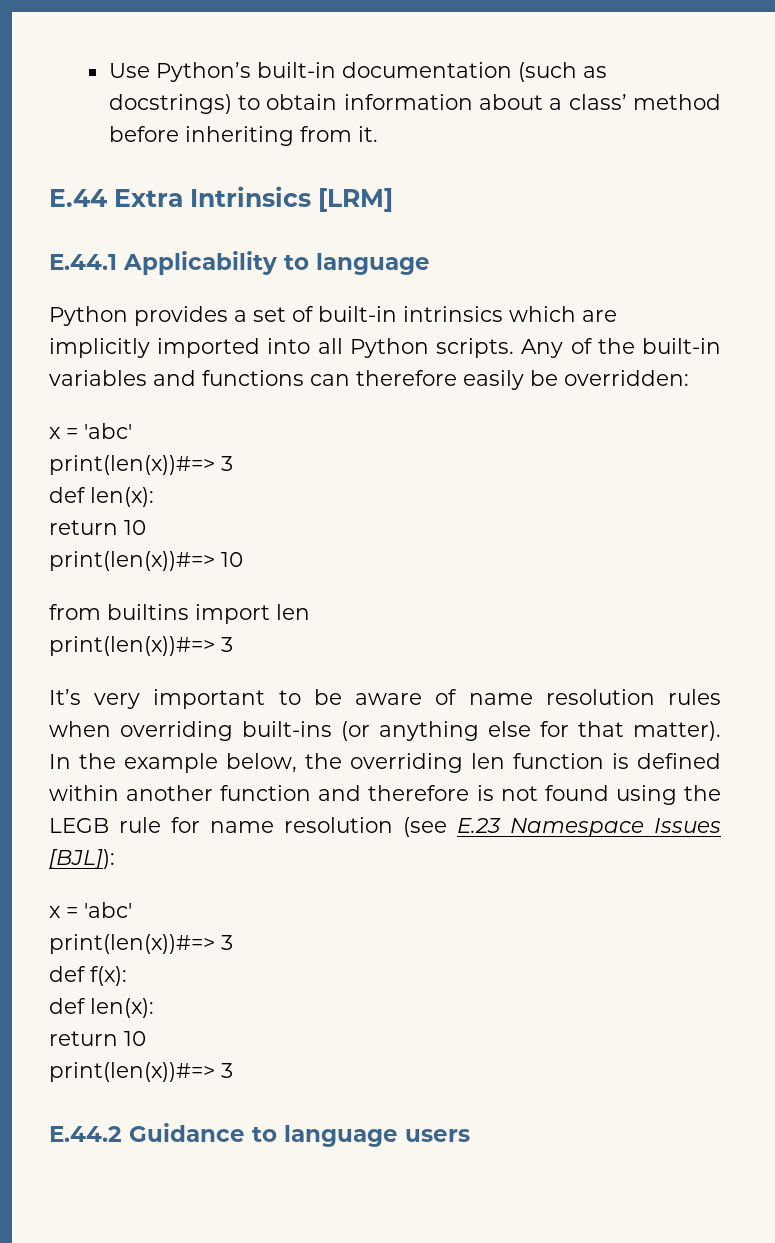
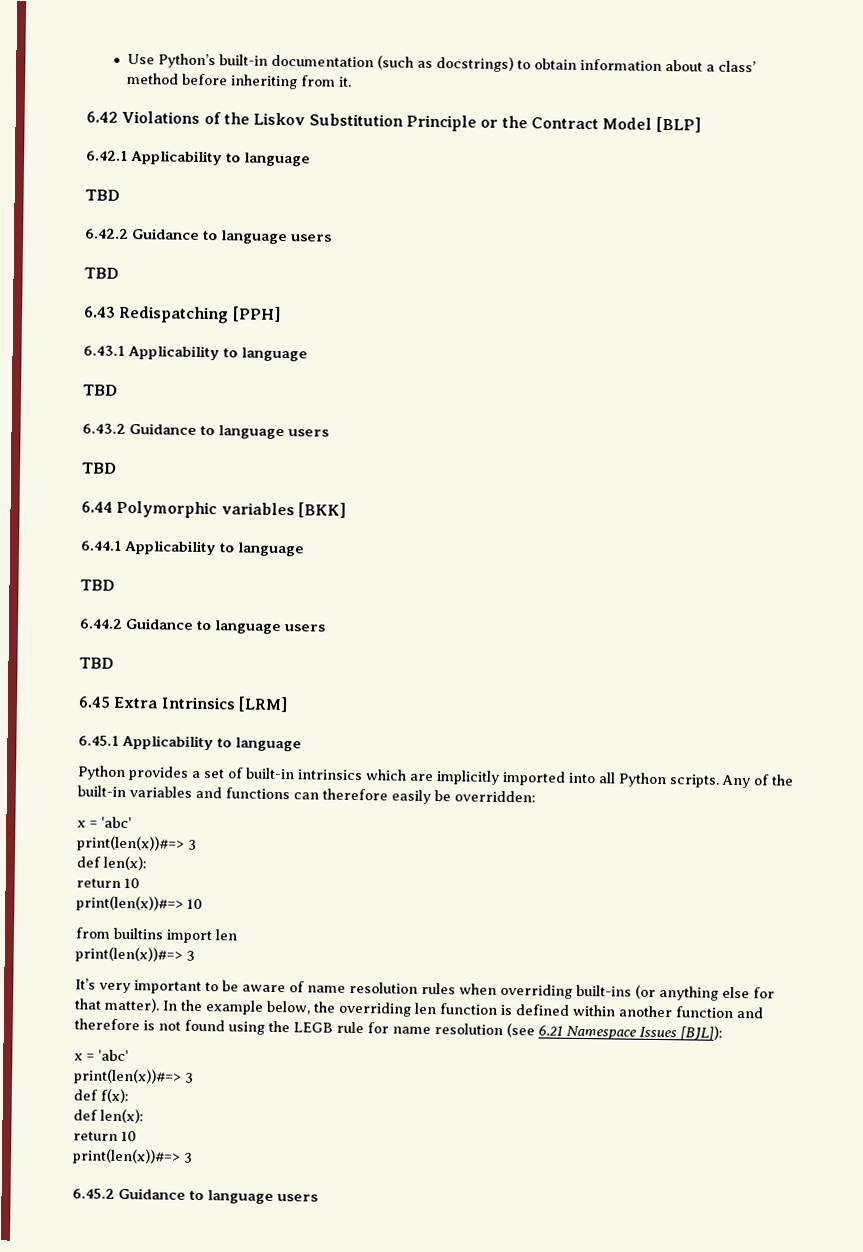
[49,189,107,207] E.44 -> [86,110,701,133] [86,150,312,167] [85,189,120,201] [85,228,333,245] [84,267,119,279] [84,305,281,324] [83,345,309,362] [82,384,118,396] [82,423,330,440] [81,462,117,474] [81,500,346,519] [80,539,306,557] [80,579,115,591] [79,618,327,635] [79,657,114,669] [78,696,111,708] 6.42 Violations of the Liskov Substitution Principle or the Contract Model [BLP] // 6.42.1 Applicability to language // TBD // 6.42.2 Guidance to language users // TBD // 6.43 Redispatching [PPH] // 6.43.1 Applicability to language // TBD // 6.43.2 Guidance to language users // TBD // 6.44 Polymorphic variables [BKK] // 6.44.1 Applicability to language // TBD // 6.44.2 Guidance to language users // TBD // 6.45
[49,254,117,270] E.44.1 -> [78,735,119,746] 6.45.1
[457,818,501,833] E.23 -> [538,1025,563,1036] 6.21
[49,1126,122,1142] E.44.2 -> [72,1188,115,1199] 6.45.2

